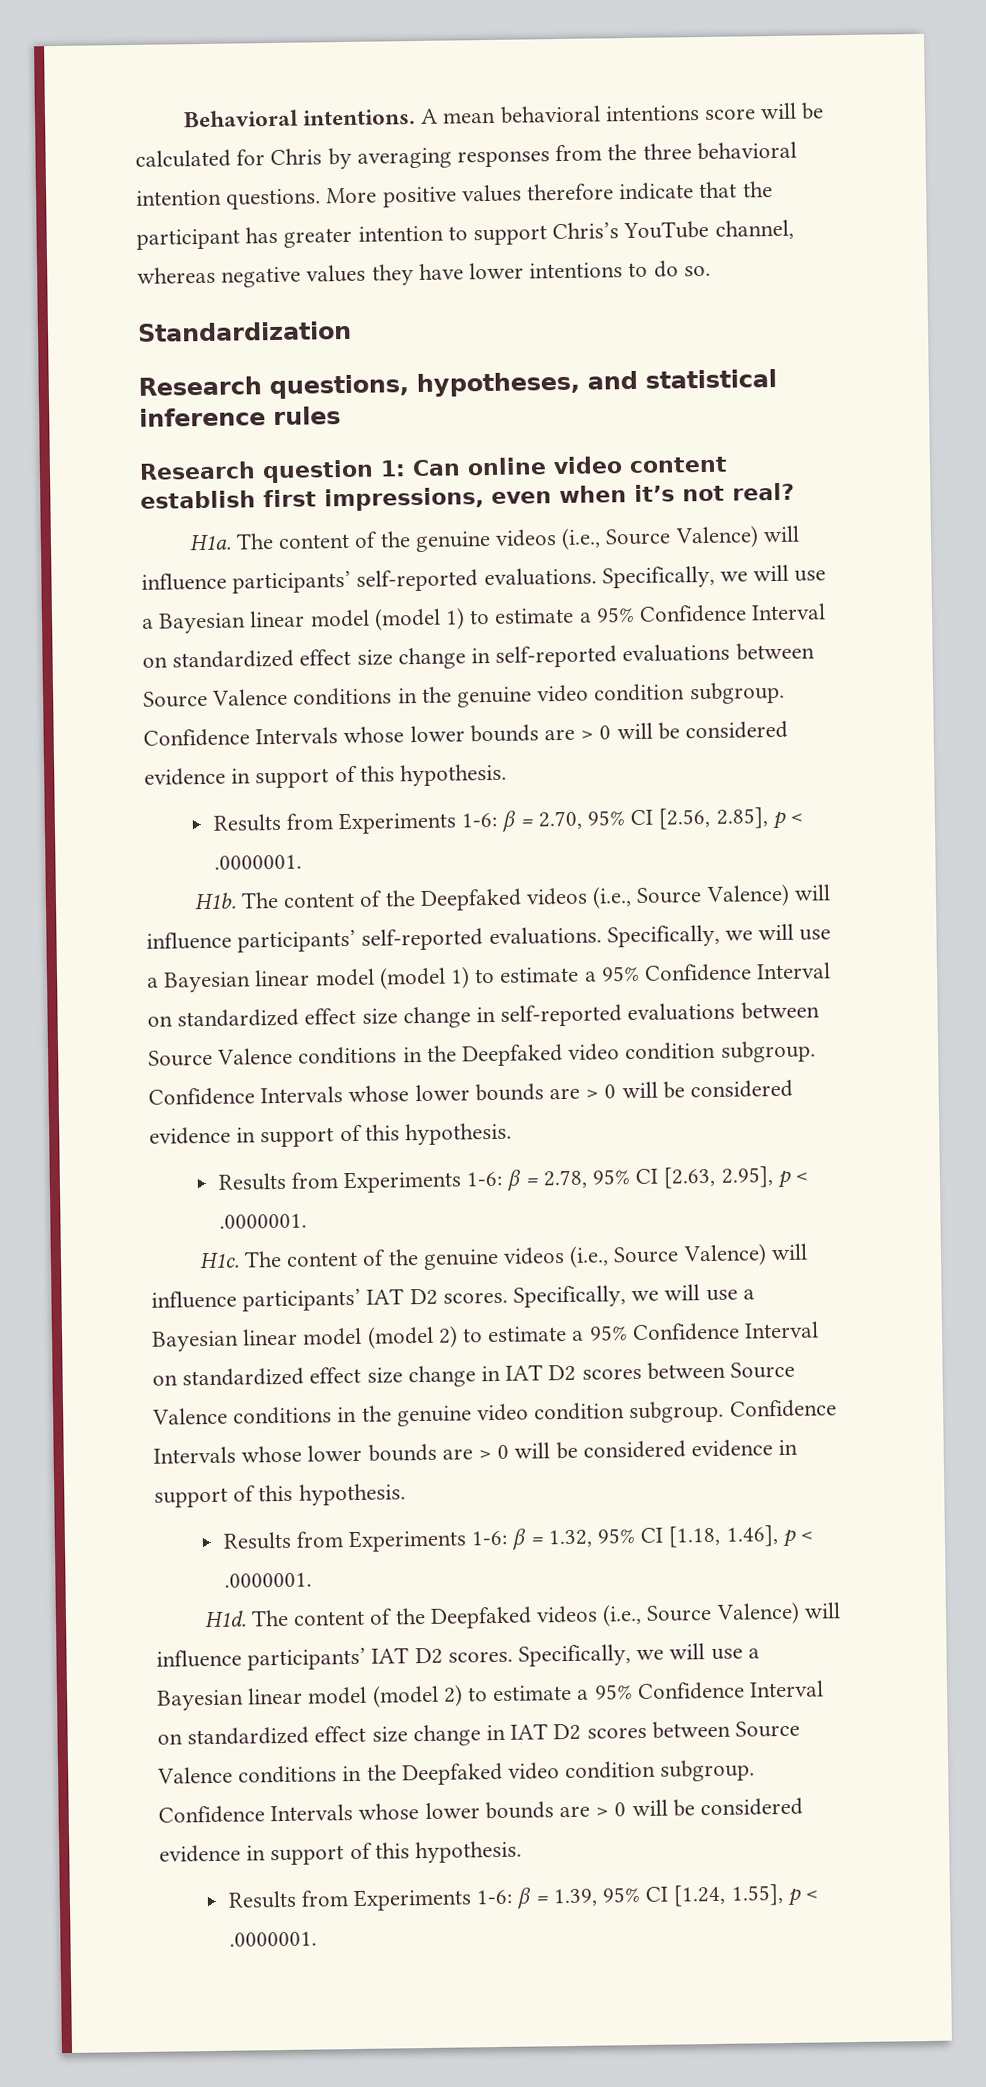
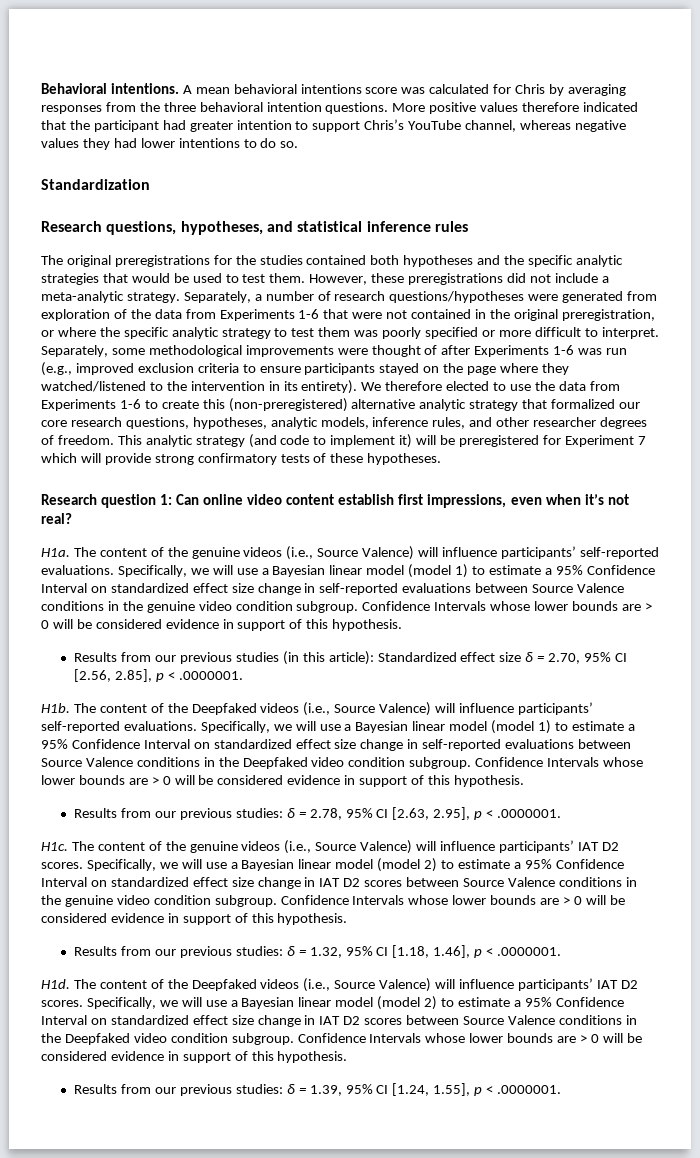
[760,102,825,120] will be -> [401,87,426,94] was
[619,182,695,201] indicate -> [583,102,639,112] indicated
[245,226,279,244] has -> [162,120,186,130] had
[418,263,464,280] have -> [113,138,137,148] had
(341, 416) none -> [41,255,623,267] [41,273,609,285] [41,291,658,303] [41,309,655,321] [41,327,659,339] [41,345,628,357] [41,362,569,376] [41,380,620,394] [41,398,641,412] [41,417,648,429] [41,434,646,448] [41,453,442,465] // The original preregistrations for the studies contained both hypotheses and the specific analytic strategies that would be used to test them. However, these preregistrations did not include a meta-analytic strategy. Separately, a number of research questions/hypotheses were generated from exploration of the data from Experiments 1-6 that were not contained in the original preregistration, or where the specific analytic strategy to test them was poorly specified or more difficult to interpret. Separately, some methodological improvements were thought of after Experiments 1-6 was run (e.g., improved exclusion criteria to ensure participants stayed on the page where they watched/listened to the intervention in its entirety). We therefore elected to use the data from Experiments 1-6 to create this (non-preregistered) alternative analytic strategy that formalized our core research questions, hypotheses, analytic models, inference rules, and other researcher degrees of freedom. This analytic strategy (and code to implement it) will be preregistered for Experiment 7 which will provide strong confirmatory tests of these hypotheses.
[337,810,518,835] Experiments 1-6: β -> [155,651,534,665] our previous studies (in this article): Standardized effect size δ
[342,1169,523,1194] Experiments 1-6: β -> [155,808,295,820] our previous studies: δ
[347,1528,528,1553] Experiments 1-6: β -> [155,946,295,958] our previous studies: δ
[352,1887,533,1912] Experiments 1-6: β -> [155,1084,295,1096] our previous studies: δ

